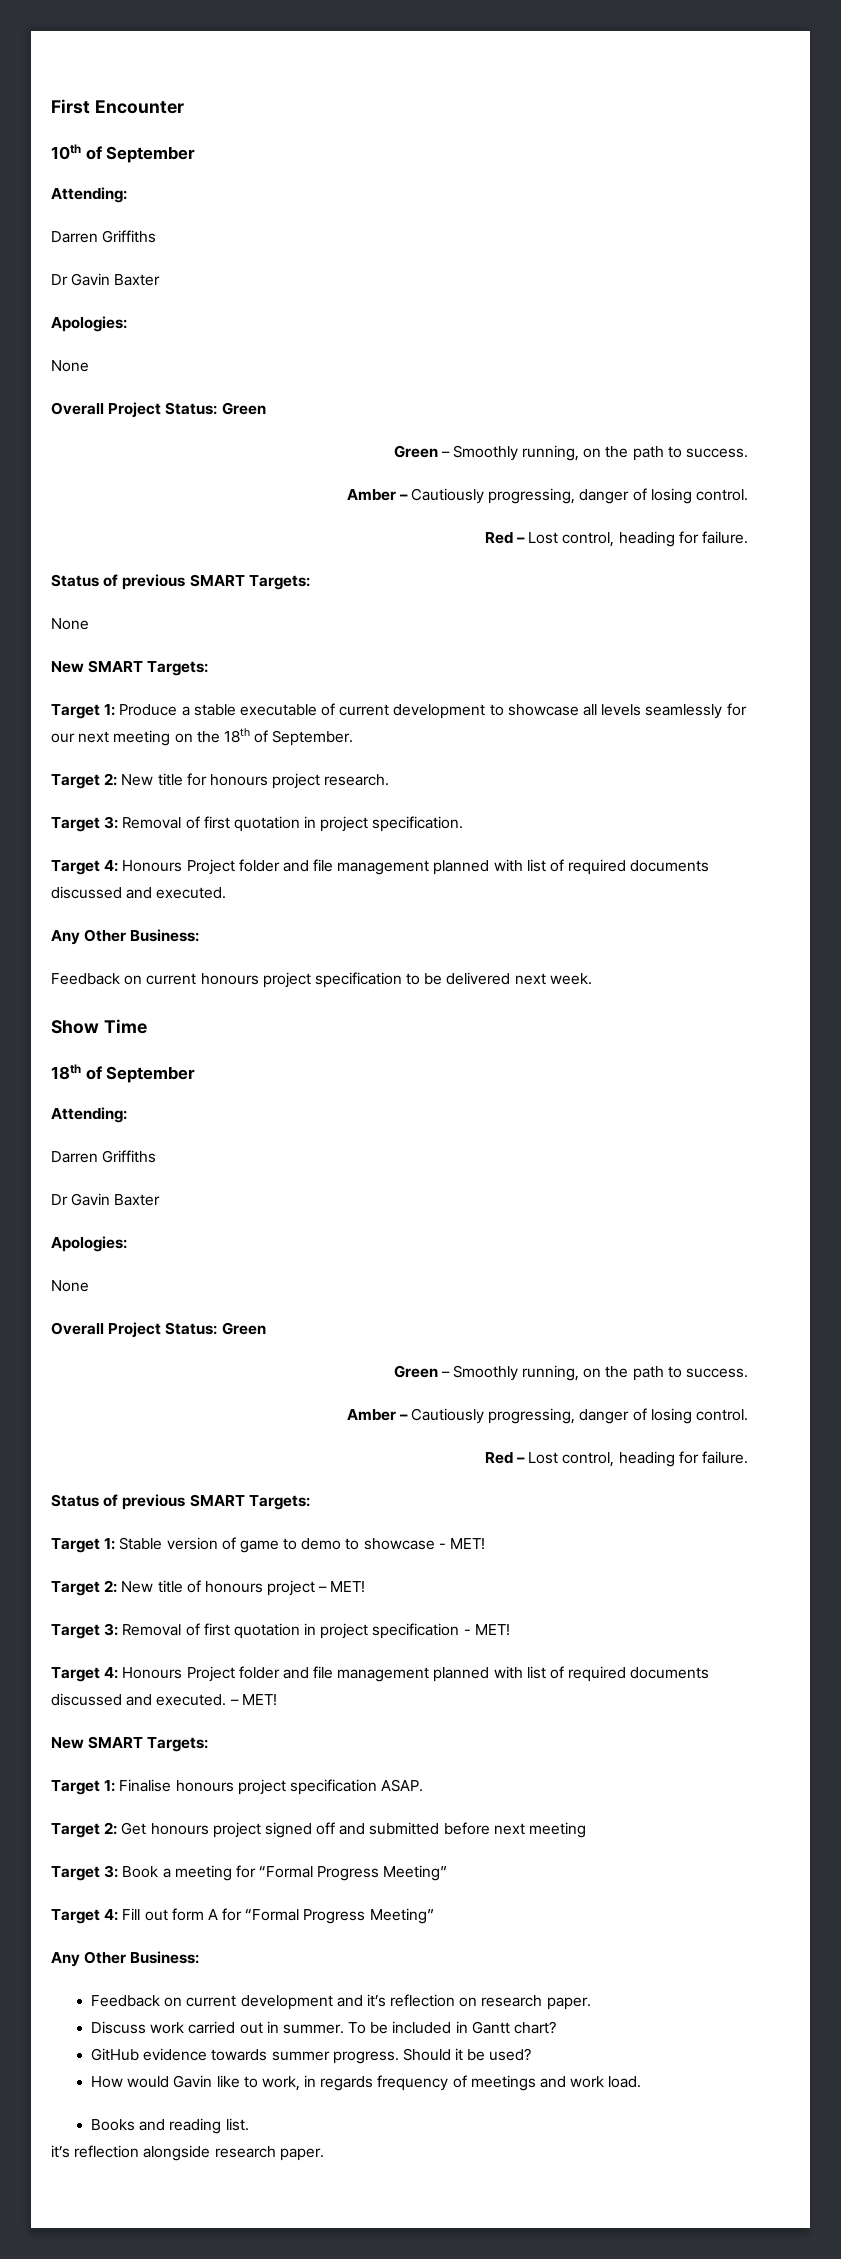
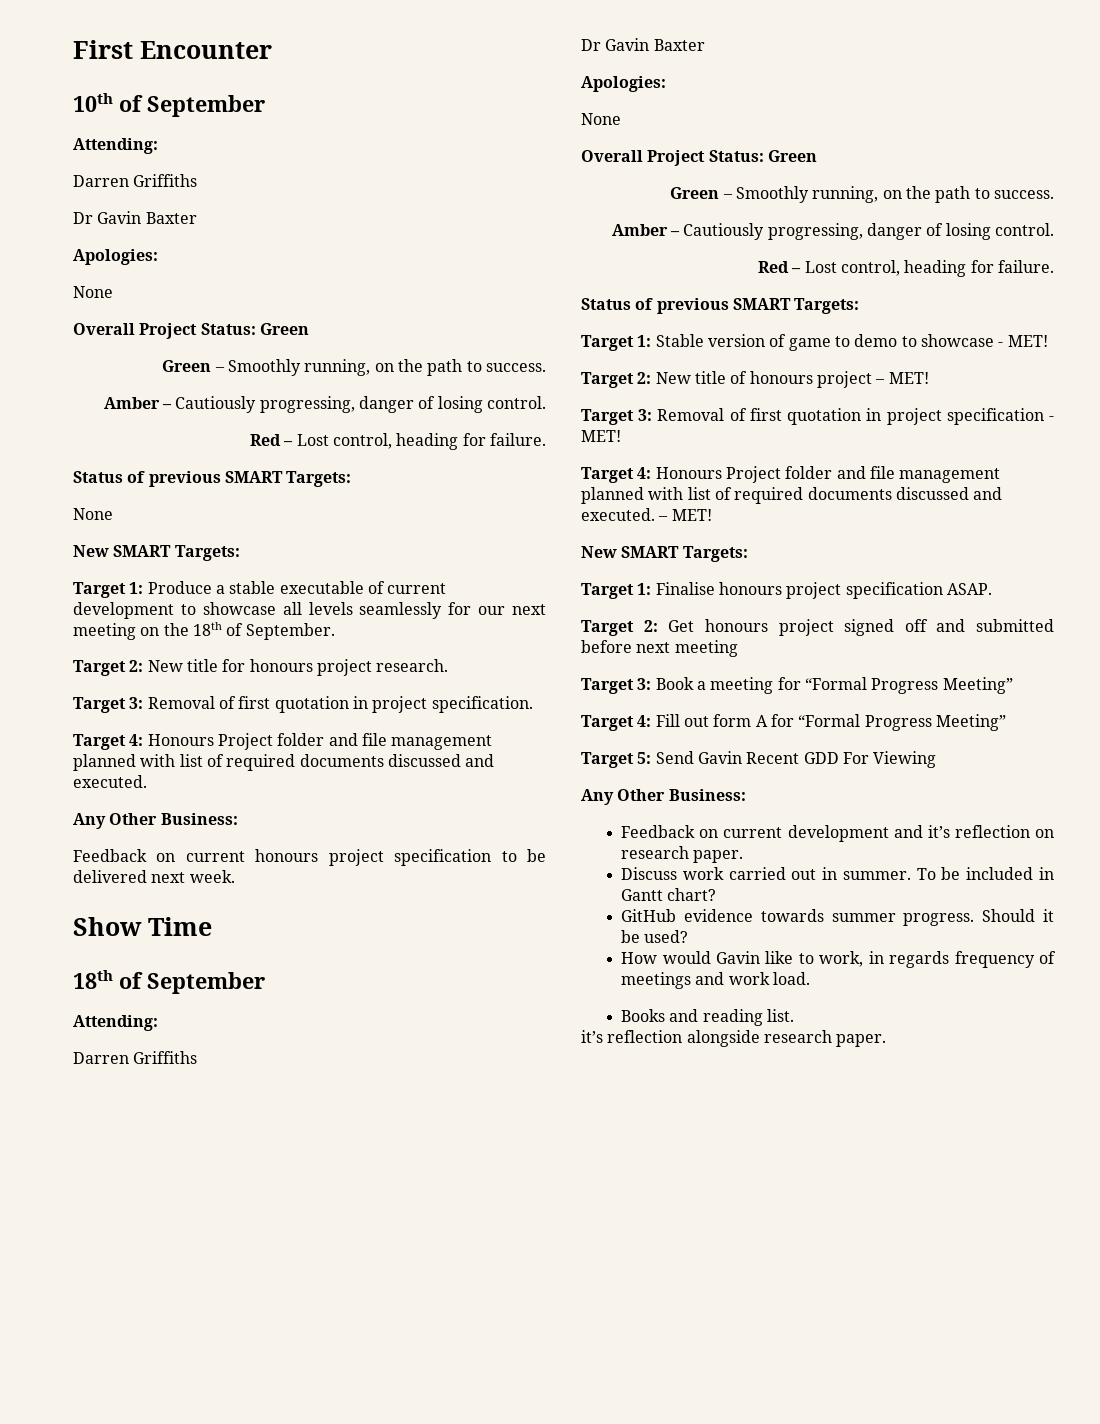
(434, 1916) none -> [581,751,937,768] // Target 5: Send Gavin Recent GDD For Viewing

